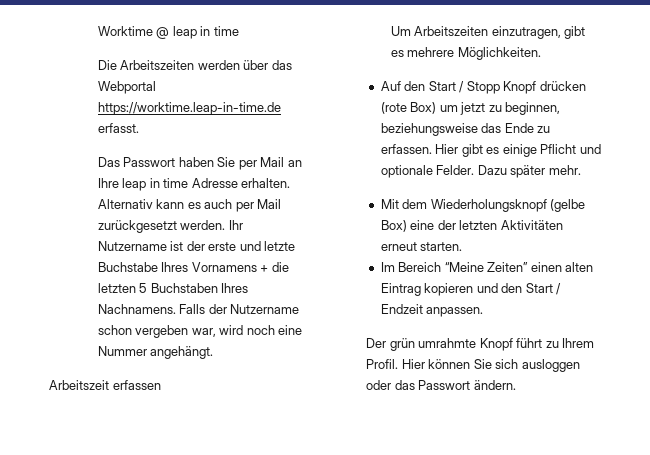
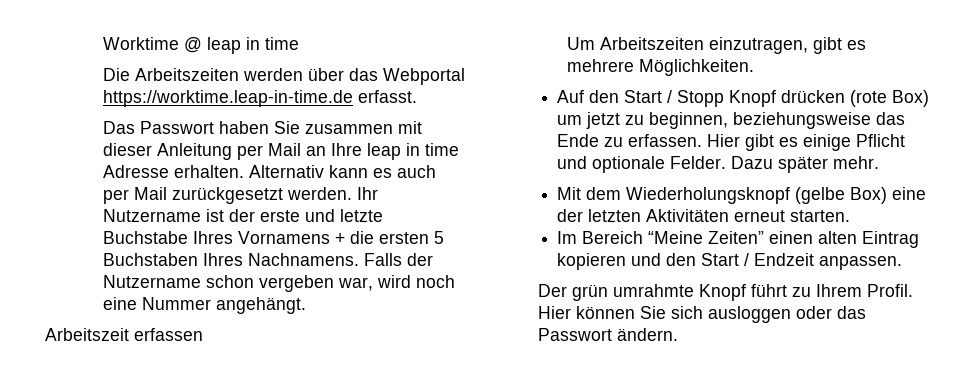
(236, 162) none -> [305,121,423,134] [103,143,233,160] zusammen mit dieser Anleitung
[97,283,136,293] letzten -> [379,232,430,244] ersten

